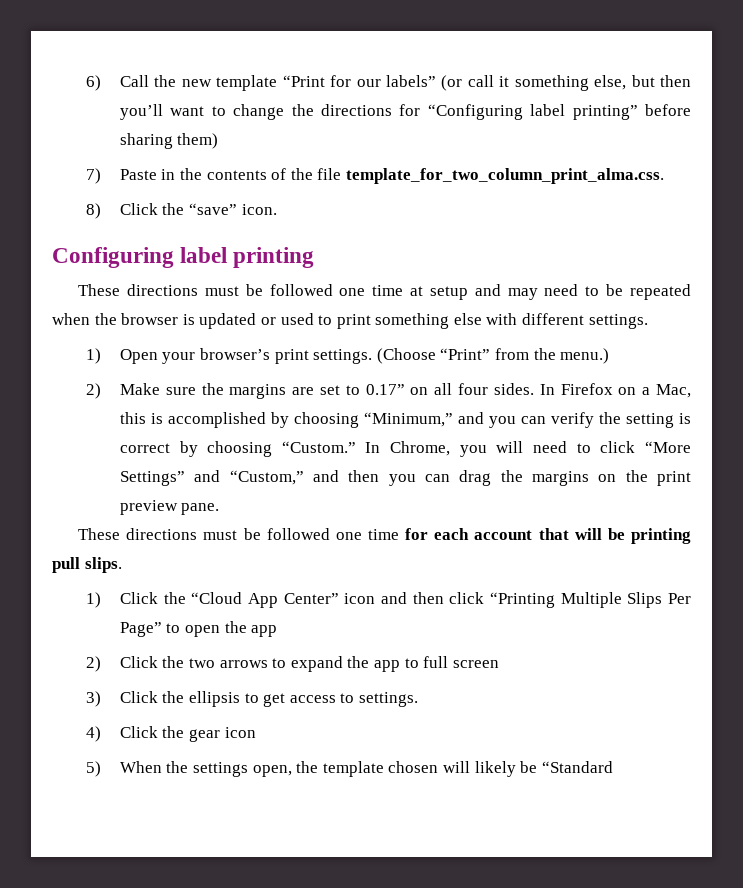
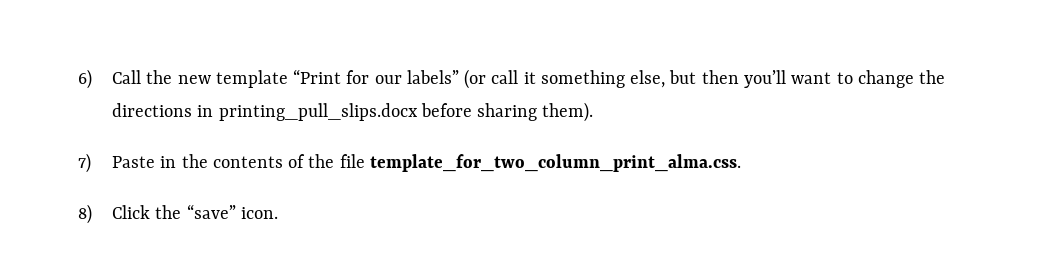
[399,104,638,120] for “Configuring label printing” -> [197,103,418,121] in printing_pull_slips.docx
[177,133,219,149] them) -> [542,102,594,122] them).
[52,247,315,268] [78,284,691,300] [52,313,648,329] [85,348,610,364] [85,383,691,399] [119,412,692,428] [119,441,691,457] [119,470,692,486] [119,500,220,515] [78,528,691,544] [52,557,122,573] [85,592,691,608] [119,621,278,637] [85,656,499,672] [85,691,418,707] [85,726,256,742] [85,761,613,777] // Configuring label printing // These directions must be followed one time at setup and may need to be repeated when the browser is updated or used to print something else with different settings. // 1) Open your browser’s print settings. (Choose “Print” from the menu.) // 2) Make sure the margins are set to 0.17” on all four sides. In Firefox on a Mac, this is accomplished by choosing “Minimum,” and you can verify the setting is correct by choosing “Custom.” In Chrome, you will need to click “More Settings” and “Custom,” and then you can drag the margins on the print preview pane. // These directions must be followed one time for each account that will be printing pull slips. // 1) Click the “Cloud App Center” icon and then click “Printing Multiple Slips Per Page” to open the app // 2) Click the two arrows to expand the app to full screen // 3) Click the ellipsis to get access to settings. // 4) Click the gear icon // 5) When the settings open, the template chosen will likely be “Standard -> (278, 213) none

